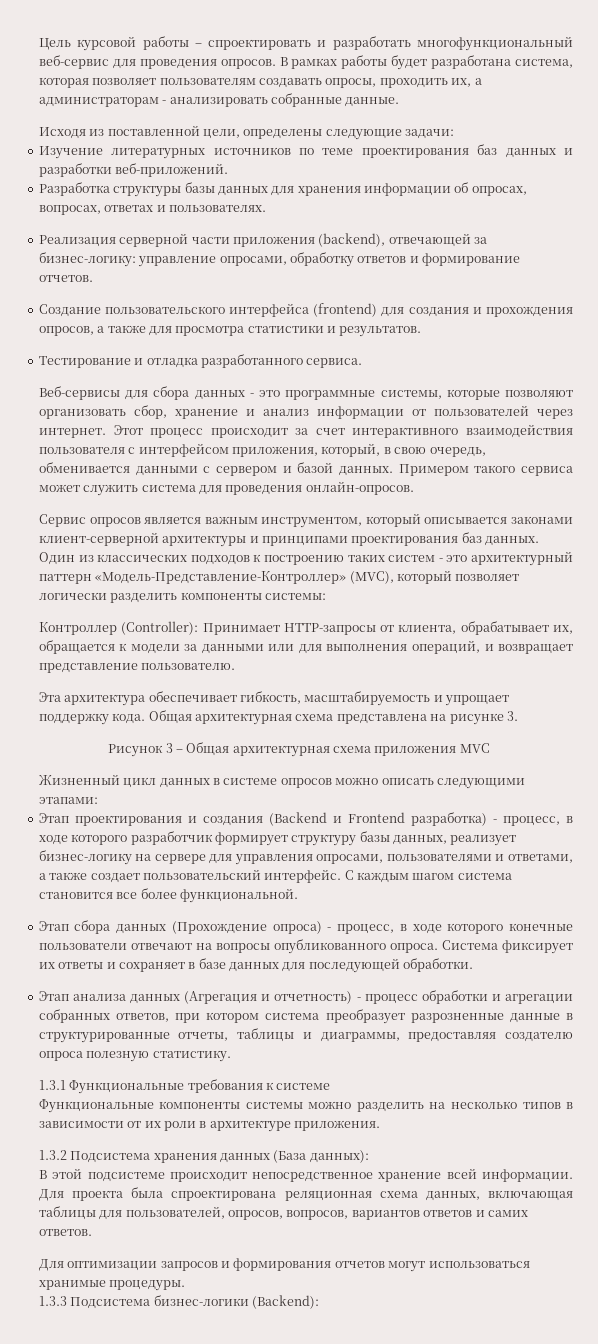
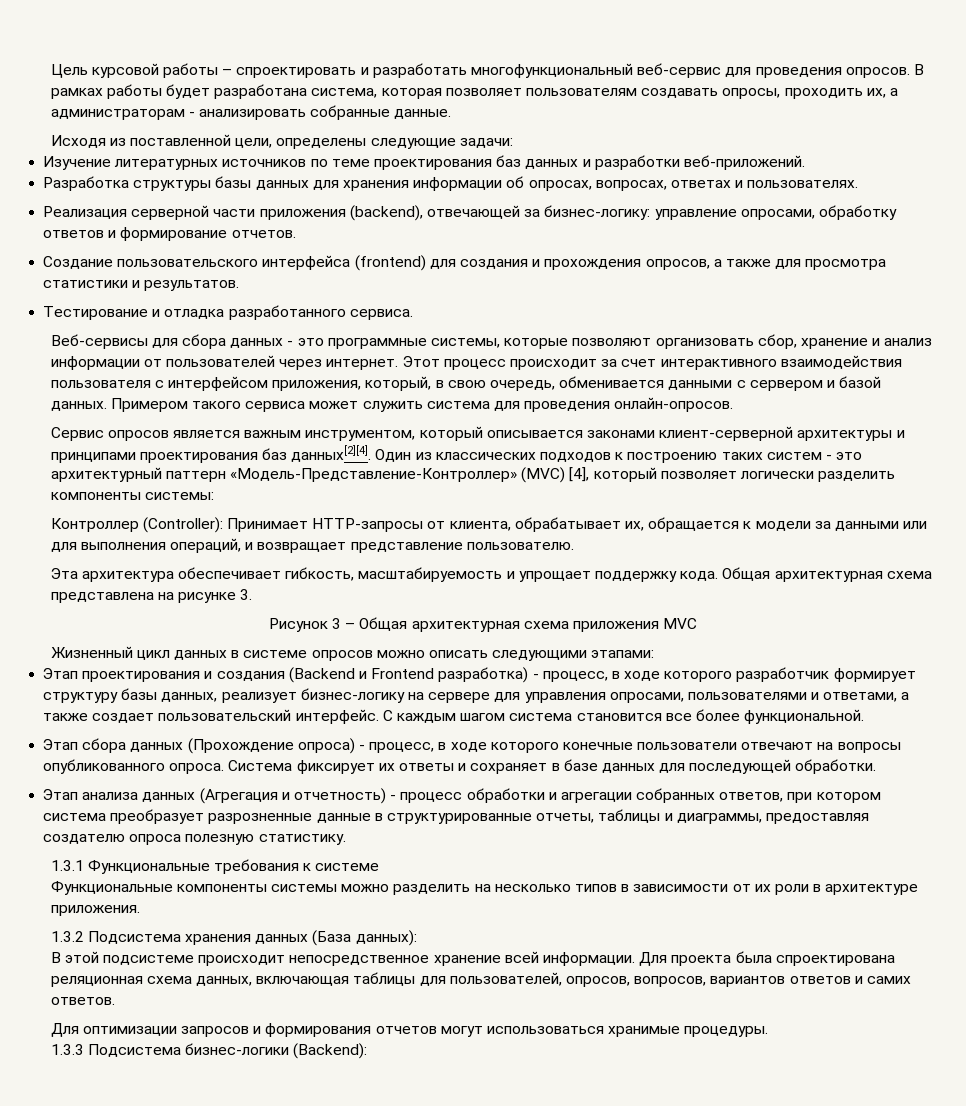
[485,536,540,546] данных. -> [291,445,372,462] данных[2][4].
[349,571,394,584] (MVC), -> [521,467,590,483] (MVC) [4],

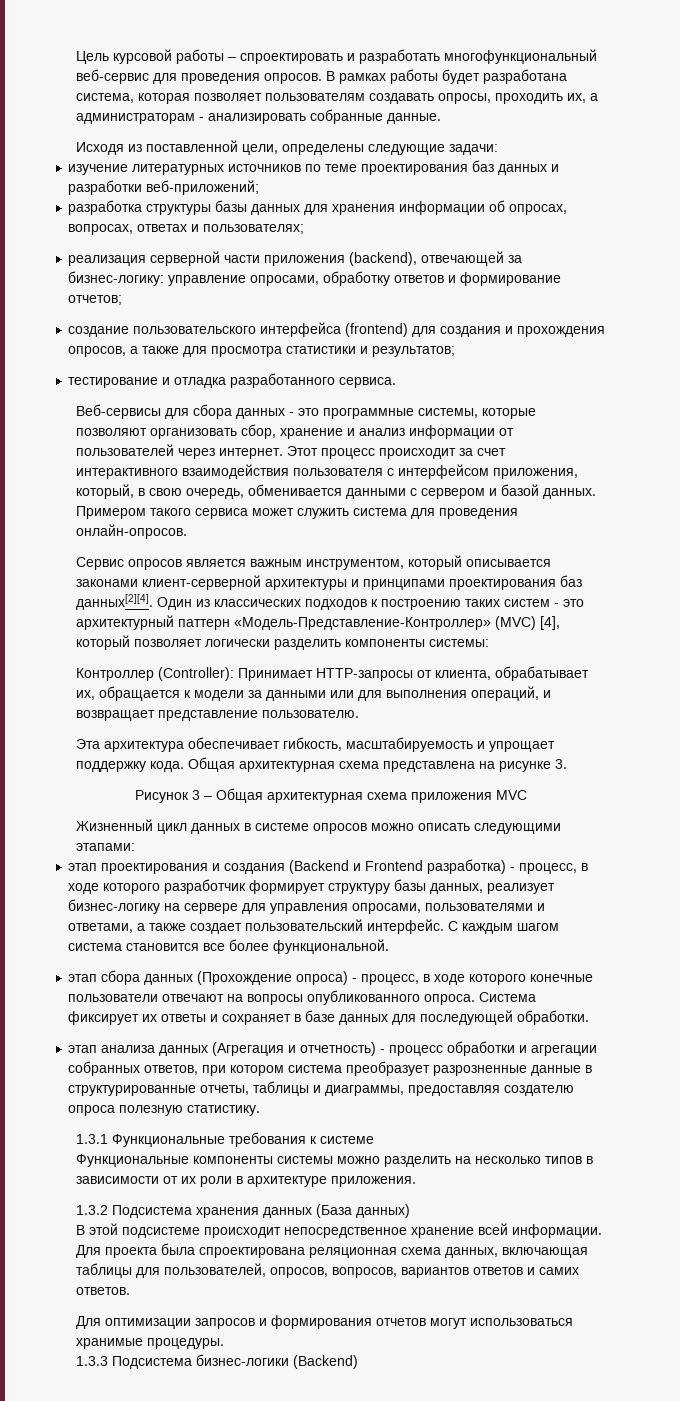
[43,156,112,170] Изучение -> [68,164,129,175] изучение
[683,155,805,170] [43,176,130,191] веб-приложений. // Разработка -> [146,180,260,195] [68,200,143,215] веб-приложений; // разработка
[747,180,859,188] [43,206,128,219] пользователях. // Реализация -> [203,224,305,234] [68,255,147,266] пользователях; // реализация
[231,230,296,238] [43,256,114,269] отчетов. // Создание -> [68,295,123,305] [68,326,130,337] отчетов; // создание
[144,280,240,291] [43,306,149,320] результатов. // Тестирование -> [372,346,456,357] [68,377,159,388] результатов; // тестирование
[43,668,79,679] Этап -> [68,863,98,871] этап
[43,739,79,750] Этап -> [68,974,98,982] этап
[43,789,79,800] Этап -> [68,1045,98,1053] этап
[355,930,417,946] данных): -> [356,1204,411,1218] данных)
[293,1043,368,1059] (Backend): -> [293,1355,359,1369] (Backend)

